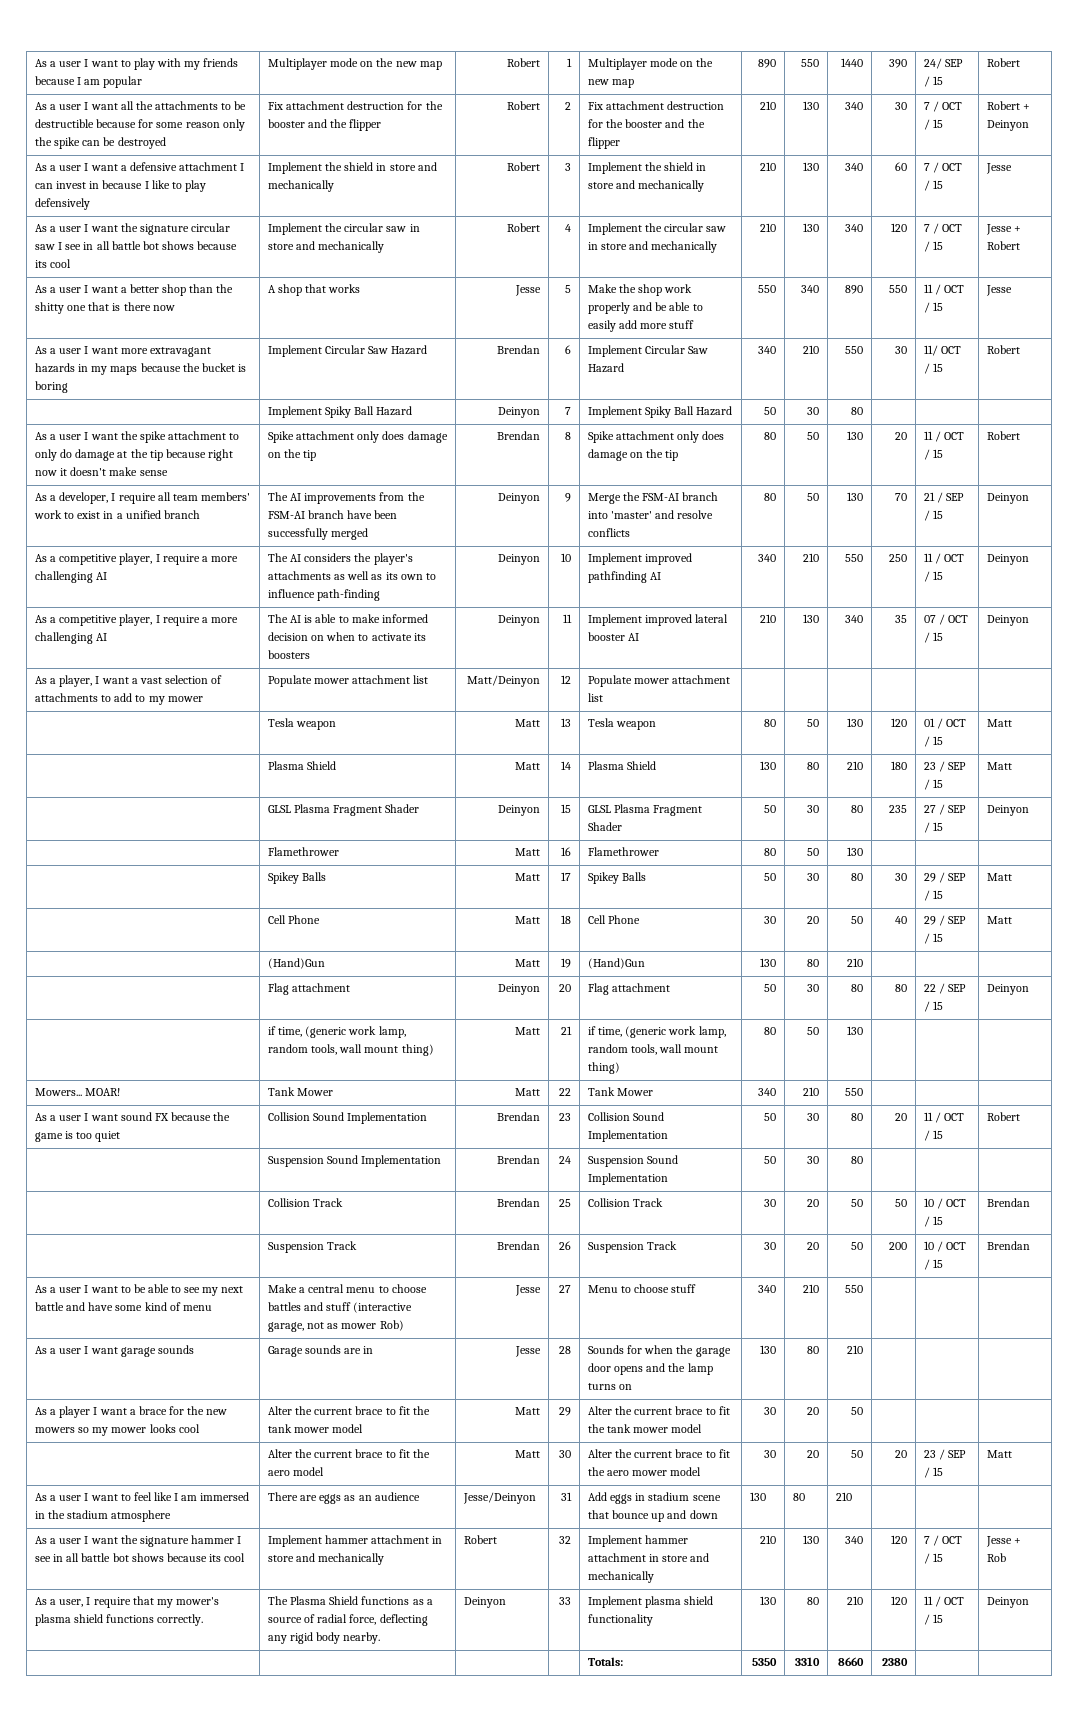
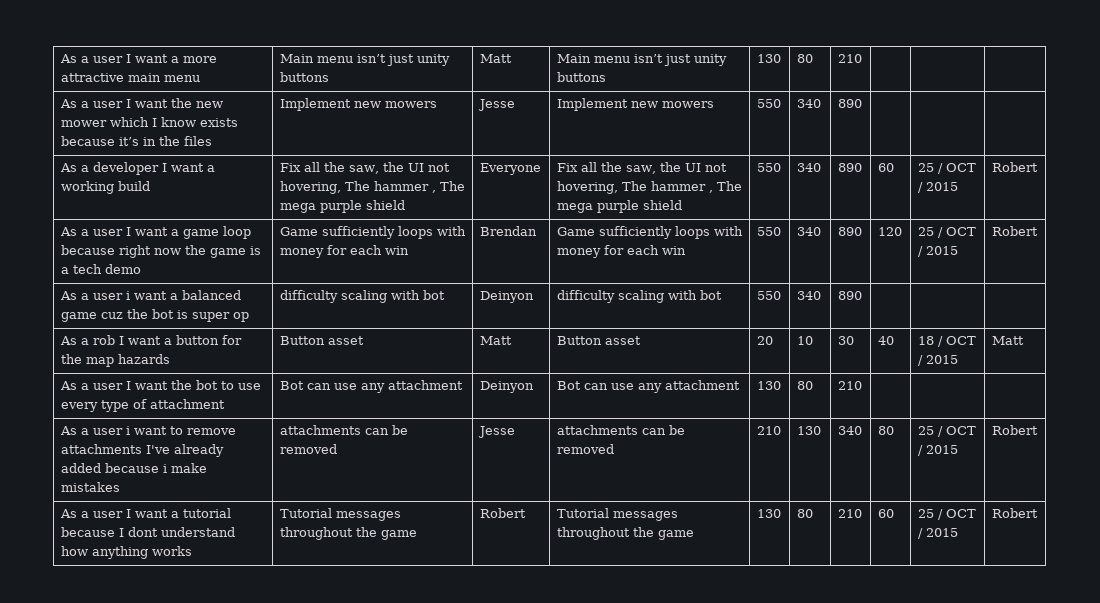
[35,58,239,70] [35,76,143,88] [268,58,442,70] [506,58,540,67] [566,58,572,67] [588,58,714,70] [588,79,635,88] [757,59,776,68] [800,59,819,67] [840,58,863,67] [888,59,907,68] [924,58,964,69] [924,76,944,87] [987,58,1021,67] [35,101,247,110] [35,119,245,131] [35,137,166,149] [268,101,443,110] [268,119,382,131] [506,101,540,110] [564,102,571,110] [588,101,725,110] [588,119,705,128] [588,137,621,149] [759,101,776,110] [802,101,819,110] [844,102,863,110] [894,102,907,110] [924,101,963,112] [924,119,944,130] [987,101,1031,110] [987,120,1030,131] [35,162,244,171] [35,180,206,192] [35,198,91,210] [268,162,437,174] [268,180,335,192] [506,162,540,171] [564,163,571,171] [588,162,707,174] [588,180,705,192] [759,162,776,171] [802,162,819,171] [844,163,863,171] [894,162,907,171] [924,162,963,173] [924,180,944,191] [986,163,1013,174] [35,223,230,235] [35,241,237,250] [35,259,72,268] [268,223,420,235] [268,241,385,253] [506,223,540,232] [564,224,571,232] [588,223,727,235] [588,241,718,253] [759,223,776,232] [802,223,819,232] [844,224,863,232] [890,223,907,232] [924,223,963,234] [924,241,944,252] [986,224,1022,235] [987,241,1021,250] [35,284,234,296] [35,302,175,314] [268,284,361,296] [514,285,541,296] [564,285,571,293] [588,284,693,296] [588,302,703,314] [588,320,695,332] [757,285,776,293] [800,285,819,293] [844,285,863,294] [888,285,907,293] [924,284,965,295] [924,302,944,313] [986,285,1013,296] [35,346,211,357] [35,363,246,375] [35,381,69,393] [268,345,428,357] [496,345,540,354] [564,345,571,354] [588,345,709,357] [588,363,625,373] [757,346,776,354] [802,345,819,354] [844,346,863,354] [894,346,907,354] [924,345,962,356] [924,363,944,374] [987,345,1021,354] [268,406,413,418] [497,407,540,418] [564,407,571,415] [588,406,733,418] [763,407,776,415] [806,407,819,415] [850,407,863,415] [35,431,239,443] [35,449,233,461] [35,467,168,476] [268,431,448,443] [268,449,317,461] [496,431,540,440] [564,432,571,440] [588,431,725,443] [588,449,679,461] [763,432,776,440] [806,432,819,440] [846,431,863,440] [894,432,907,440] [924,431,965,442] [924,449,944,460] [987,431,1021,440] [35,492,250,504] [34,510,200,519] [268,492,425,504] [268,510,398,519] [268,528,369,540] [497,493,540,504] [564,493,571,502] [588,492,719,504] [588,510,714,519] [588,528,631,537] [763,493,776,501] [806,493,819,501] [846,492,863,501] [894,493,907,501] [924,492,965,503] [924,510,944,521] [987,493,1030,504] [35,553,238,565] [35,571,108,583] [268,553,413,565] [268,571,436,580] [268,589,381,601] [497,554,540,565] [560,553,571,562] [588,553,693,565] [588,571,662,583] [757,554,776,562] [802,553,819,562] [844,554,863,562] [888,554,907,562] [924,553,965,564] [924,571,944,582] [987,554,1030,565] [35,614,238,626] [35,632,108,644] [268,614,428,623] [268,632,426,641] [268,650,311,659] [497,615,540,626] [562,614,572,623] [588,614,729,626] [588,632,640,641] [759,614,776,623] [802,614,819,623] [844,615,863,623] [894,615,907,623] [924,614,969,625] [924,632,944,643] [987,615,1030,626] [35,675,222,687] [35,693,203,705] [268,675,429,687] [466,675,540,687] [560,675,571,684] [588,675,731,687] [588,693,604,702] [268,718,337,730] [514,719,540,727] [560,718,571,727] [588,718,657,730] [763,719,776,727] [806,719,819,727] [846,718,863,727] [890,718,907,727] [924,718,967,729] [924,736,944,747] [987,719,1013,727] [268,761,337,770] [514,762,540,770] [560,761,571,770] [588,761,657,770] [759,761,776,770] [806,762,819,770] [846,761,863,770] [890,761,907,770] [924,761,967,772] [924,779,944,790] [987,762,1013,770] [268,804,420,816] [497,805,540,816] [560,804,571,813] [588,804,703,816] [588,822,623,831] [763,805,776,813] [806,805,819,813] [850,805,863,813] [888,805,907,813] [924,804,967,815] [924,822,944,833] [987,805,1030,816] [268,847,340,856] [514,848,540,856] [560,847,571,856] [588,847,660,856] [763,848,776,856] [806,848,819,856] [846,847,863,856] [268,872,327,884] [514,873,540,881] [560,872,571,881] [588,872,647,884] [763,873,776,881] [806,873,819,881] [850,873,863,881] [894,873,907,881] [924,872,967,883] [924,890,944,901] [987,873,1013,881] [268,915,321,924] [514,916,540,924] [560,915,571,924] [588,915,641,924] [763,916,776,924] [806,916,819,924] [850,916,863,924] [894,916,907,924] [924,915,967,926] [924,933,944,944] [987,916,1013,924] [268,958,326,969] [514,959,540,967] [560,958,571,968] [588,958,646,969] [759,958,776,967] [806,959,819,967] [846,958,863,967] [268,983,351,995] [497,984,540,995] [558,984,571,992] [588,983,671,995] [763,984,776,992] [806,984,819,992] [850,984,863,992] [894,984,907,992] [924,983,967,994] [924,1001,944,1012] [987,984,1030,995] [268,1026,406,1038] [268,1044,434,1056] [514,1027,540,1035] [560,1026,572,1035] [588,1026,726,1038] [588,1044,719,1055] [588,1062,621,1074] [763,1027,776,1035] [806,1027,819,1035] [846,1026,863,1035] [35,1088,121,1096] [268,1087,334,1096] [514,1088,540,1096] [558,1088,571,1096] [588,1087,654,1096] [757,1088,776,1096] [802,1087,819,1096] [844,1088,863,1096] [35,1112,230,1121] [35,1131,121,1142] [268,1112,428,1124] [496,1112,540,1121] [558,1113,571,1121] [588,1112,665,1121] [588,1130,669,1142] [763,1113,776,1121] [806,1113,819,1121] [850,1113,863,1121] [894,1113,907,1121] [924,1112,965,1123] [924,1130,944,1141] [987,1112,1021,1121] [268,1155,442,1167] [496,1155,540,1164] [558,1156,571,1164] [588,1155,679,1167] [588,1173,669,1185] [763,1156,776,1164] [806,1156,819,1164] [850,1156,863,1164] [268,1198,344,1207] [496,1198,540,1207] [558,1199,571,1207] [588,1198,664,1207] [763,1199,776,1207] [806,1199,819,1207] [850,1199,863,1207] [894,1199,907,1207] [924,1198,967,1209] [924,1216,944,1227] [987,1198,1031,1207] [268,1241,358,1253] [496,1241,540,1250] [558,1241,571,1250] [588,1241,678,1253] [763,1242,776,1250] [806,1242,819,1250] [850,1242,863,1250] [888,1242,907,1250] [924,1241,967,1252] [924,1259,944,1270] [987,1241,1031,1250] [35,1284,244,1296] [35,1302,212,1311] [268,1284,427,1293] [268,1302,413,1313] [268,1320,404,1332] [514,1285,541,1296] [558,1285,571,1293] [588,1284,697,1293] [757,1285,776,1293] [802,1284,819,1293] [844,1285,863,1293] [35,1345,194,1357] [268,1345,374,1357] [514,1346,541,1357] [558,1346,571,1354] [588,1345,731,1357] [588,1363,713,1375] [588,1383,633,1390] [759,1345,776,1354] [806,1346,819,1354] [846,1345,863,1354] [35,1406,228,1418] [35,1424,200,1436] [268,1406,430,1415] [268,1424,364,1433] [514,1407,540,1415] [558,1407,571,1416] [588,1406,730,1415] [588,1424,703,1433] [763,1407,776,1415] [806,1407,819,1415] [850,1407,863,1415] [268,1449,430,1458] [268,1467,325,1476] [514,1450,540,1458] [558,1450,571,1458] [588,1449,730,1458] [588,1467,702,1476] [763,1450,776,1458] [806,1450,819,1458] [850,1450,863,1458] [894,1450,907,1458] [924,1449,967,1460] [924,1467,944,1478] [987,1450,1013,1458] [35,1492,250,1501] [35,1510,172,1522] [268,1492,420,1504] [463,1492,537,1504] [560,1492,572,1501] [588,1492,721,1504] [588,1510,718,1522] As a user I want to play with my friends because I am popular | Multiplayer mode on the new map | Robert | 1 | Multiplayer mode on the new map | 890 | 550 | 1440 | 390 | 24/ SEP / 15 | Robert // As a user I want all the attachments to be destructible because for some reason only the spike can be destroyed | Fix attachment destruction for the booster and the flipper | Robert | 2 | Fix attachment destruction for the booster and the flipper | 210 | 130 | 340 | 30 | 7 / OCT / 15 | Robert + Deinyon // As a user I want a defensive attachment I can invest in because I like to play defensively | Implement the shield in store and mechanically | Robert | 3 | Implement the shield in store and mechanically | 210 | 130 | 340 | 60 | 7 / OCT / 15 | Jesse // As a user I want the signature circular saw I see in all battle bot shows because its cool | Implement the circular saw in store and mechanically | Robert | 4 | Implement the circular saw in store and mechanically | 210 | 130 | 340 | 120 | 7 / OCT / 15 | Jesse + Robert // As a user I want a better shop than the shitty one that is there now | A shop that works | Jesse | 5 | Make the shop work properly and be able to easily add more stuff | 550 | 340 | 890 | 550 | 11 / OCT / 15 | Jesse // As a user I want more extravagant hazards in my maps because the bucket is boring | Implement Circular Saw Hazard | Brendan | 6 | Implement Circular Saw Hazard | 340 | 210 | 550 | 30 | 11/ OCT / 15 | Robert // | Implement Spiky Ball Hazard | Deinyon | 7 | Implement Spiky Ball Hazard | 50 | 30 | 80 | | | // As a user I want the spike attachment to only do damage at the tip because right now it doesn't make sense | Spike attachment only does damage on the tip | Brendan | 8 | Spike attachment only does damage on the tip | 80 | 50 | 130 | 20 | 11 / OCT / 15 | Robert // As a developer, I require all team members' work to exist in a unified branch | The AI improvements from the FSM-AI branch have been successfully merged | Deinyon | 9 | Merge the FSM-AI branch into 'master' and resolve conflicts | 80 | 50 | 130 | 70 | 21 / SEP / 15 | Deinyon // As a competitive player, I require a more challenging AI | The AI considers the player's attachments as well as its own to influence path-finding | Deinyon | 10 | Implement improved pathfinding AI | 340 | 210 | 550 | 250 | 11 / OCT / 15 | Deinyon // As a competitive player, I require a more challenging AI | The AI is able to make informed decision on when to activate its boosters | Deinyon | 11 | Implement improved lateral booster AI | 210 | 130 | 340 | 35 | 07 / OCT / 15 | Deinyon // As a player, I want a vast selection of attachments to add to my mower | Populate mower attachment list | Matt/Deinyon | 12 | Populate mower attachment list | | | | | | // | Tesla weapon | Matt | 13 | Tesla weapon | 80 | 50 | 130 | 120 | 01 / OCT / 15 | Matt // | Plasma Shield | Matt | 14 | Plasma Shield | 130 | 80 | 210 | 180 | 23 / SEP / 15 | Matt // | GLSL Plasma Fragment Shader | Deinyon | 15 | GLSL Plasma Fragment Shader | 50 | 30 | 80 | 235 | 27 / SEP / 15 | Deinyon // | Flamethrower | Matt | 16 | Flamethrower | 80 | 50 | 130 | | | // | Spikey Balls | Matt | 17 | Spikey Balls | 50 | 30 | 80 | 30 | 29 / SEP / 15 | Matt // | Cell Phone | Matt | 18 | Cell Phone | 30 | 20 | 50 | 40 | 29 / SEP / 15 | Matt // | (Hand)Gun | Matt | 19 | (Hand)Gun | 130 | 80 | 210 | | | // | Flag attachment | Deinyon | 20 | Flag attachment | 50 | 30 | 80 | 80 | 22 / SEP / 15 | Deinyon // | if time, (generic work lamp, random tools, wall mount thing) | Matt | 21 | if time, (generic work lamp, random tools, wall mount thing) | 80 | 50 | 130 | | | // Mowers... MOAR! | Tank Mower | Matt | 22 | Tank Mower | 340 | 210 | 550 | | | // As a user I want sound FX because the game is too quiet | Collision Sound Implementation | Brendan | 23 | Collision Sound Implementation | 50 | 30 | 80 | 20 | 11 / OCT / 15 | Robert // | Suspension Sound Implementation | Brendan | 24 | Suspension Sound Implementation | 50 | 30 | 80 | | | // | Collision Track | Brendan | 25 | Collision Track | 30 | 20 | 50 | 50 | 10 / OCT / 15 | Brendan // | Suspension Track | Brendan | 26 | Suspension Track | 30 | 20 | 50 | 200 | 10 / OCT / 15 | Brendan // As a user I want to be able to see my next battle and have some kind of menu | Make a central menu to choose battles and stuff (interactive garage, not as mower Rob) | Jesse | 27 | Menu to choose stuff | 340 | 210 | 550 | | | // As a user I want garage sounds | Garage sounds are in | Jesse | 28 | Sounds for when the garage door opens and the lamp turns on | 130 | 80 | 210 | | | // As a player I want a brace for the new mowers so my mower looks cool | Alter the current brace to fit the tank mower model | Matt | 29 | Alter the current brace to fit the tank mower model | 30 | 20 | 50 | | | // | Alter the current brace to fit the aero model | Matt | 30 | Alter the current brace to fit the aero mower model | 30 | 20 | 50 | 20 | 23 / SEP / 15 | Matt // As a user I want to feel like I am immersed in the stadium atmosphere | There are eggs as an audience | Jesse/Deinyon | 31 | Add eggs in stadium scene that bounce up and down -> [59,54,217,63] [60,73,200,82] [279,54,450,66] [279,72,329,82] [479,54,512,63] [556,54,727,66] [556,72,606,82] As a user I want a more attractive main menu | Main menu isn’t just unity buttons | Matt | Main menu isn’t just unity buttons
[139,1535,241,1547] [35,1553,245,1562] [268,1535,443,1547] [268,1553,385,1565] [464,1535,498,1544] [558,1536,571,1544] [588,1535,689,1547] [588,1553,710,1562] [588,1571,655,1583] [759,1535,776,1544] [802,1535,819,1544] [844,1536,863,1544] [890,1535,907,1544] [924,1535,963,1546] [924,1553,944,1564] [986,1536,1022,1547] [987,1553,1007,1562] [35,1596,219,1608] [35,1614,204,1626] [268,1596,433,1605] [268,1614,428,1626] [268,1632,381,1644] [464,1597,507,1608] [558,1597,571,1605] [588,1596,714,1608] [588,1614,654,1626] [759,1596,776,1605] [806,1597,819,1605] [846,1596,863,1605] [890,1596,907,1605] [924,1596,965,1607] [924,1614,944,1625] [987,1597,1030,1608] [588,1657,624,1666] [751,1658,777,1666] [794,1657,820,1666] [837,1657,864,1666] [881,1658,908,1666] signature hammer I see in all battle bot shows because its cool | Implement hammer attachment in store and mechanically | Robert | 32 | Implement hammer attachment in store and mechanically | 210 | 130 | 340 | 120 | 7 / OCT / 15 | Jesse + Rob // As a user, I require that my mower's plasma shield functions correctly. | The Plasma Shield functions as a source of radial force, deflecting any rigid body nearby. | Deinyon | 33 | Implement plasma shield functionality | 130 | 80 | 210 | 120 | 11 / OCT / 15 | Deinyon // | | | | Totals: | 5350 | 3310 | 8660 | 2380 | | -> [195,101,223,108] [60,117,238,127] [60,136,212,146] [279,98,437,111] [477,99,515,111] [556,98,714,111] [756,99,781,108] [796,99,821,108] [837,99,862,108] [59,162,215,175] [60,181,150,194] [279,162,450,174] [279,181,465,194] [279,200,405,213] [479,163,541,175] [556,162,727,174] [556,181,742,194] [556,200,682,213] [756,163,781,172] [796,163,821,172] [837,163,862,172] [877,163,894,172] [917,163,976,174] [917,182,958,193] [991,162,1038,172] [59,226,251,239] [60,245,261,258] [60,264,141,274] [279,226,466,239] [279,245,409,258] [479,226,537,236] [556,226,743,239] [556,245,686,258] [756,227,781,236] [796,227,821,236] [837,227,862,236] [877,227,902,236] [917,227,976,238] [917,246,958,257] [991,226,1038,236] [59,290,241,300] [60,309,249,322] [279,290,445,303] [479,291,534,303] [556,290,722,303] [756,291,781,300] [796,291,821,300] [837,291,862,300] [59,335,242,345] [60,354,170,367] [279,336,364,345] [479,336,512,345] [556,336,641,345] [756,336,773,345] [796,336,813,345] [837,336,854,345] [877,336,894,345] [917,336,976,347] [917,355,958,366] [991,336,1024,345] [59,380,261,390] [60,399,225,412] [279,380,463,393] [479,381,534,393] [556,380,740,393] [756,381,781,390] [796,381,813,390] [837,381,862,390] [59,426,236,435] [60,444,224,457] [60,463,207,473] [60,482,120,492] [279,425,408,435] [279,444,337,454] [477,426,515,438] [556,425,685,435] [556,444,614,454] [756,426,781,435] [796,426,821,435] [837,426,862,435] [877,426,894,435] [917,426,976,437] [917,445,958,456] [991,425,1038,435] [59,508,231,518] [60,527,235,537] [60,546,192,559] [279,508,401,521] [279,527,417,540] [479,508,526,518] [556,508,678,521] [556,527,694,540] [756,509,781,518] [796,509,813,518] [837,509,862,518] [877,509,894,518] [917,509,976,520] [917,528,958,539] [991,508,1038,518] new mower which I know exists because it’s in the files | Implement new mowers | Jesse | Implement new mowers | 550 | 340 | 890 | | | // As a developer I want a working build | Fix all the saw, the UI not hovering, The hammer , The mega purple shield | Everyone | Fix all the saw, the UI not hovering, The hammer , The mega purple shield | 550 | 340 | 890 | 60 | 25 / OCT / 2015 | Robert // As a user I want a game loop because right now the game is a tech demo | Game sufficiently loops with money for each win | Brendan | Game sufficiently loops with money for each win | 550 | 340 | 890 | 120 | 25 / OCT / 2015 | Robert // As a user i want a balanced game cuz the bot is super op | difficulty scaling with bot | Deinyon | difficulty scaling with bot | 550 | 340 | 890 | | | // As a rob I want a button for the map hazards | Button asset | Matt | Button asset | 20 | 10 | 30 | 40 | 18 / OCT / 2015 | Matt // As a user I want the bot to use every type of attachment | Bot can use any attachment | Deinyon | Bot can use any attachment | 130 | 80 | 210 | | | // As a user i want to remove attachments I've already added because i make mistakes | attachments can be removed | Jesse | attachments can be removed | 210 | 130 | 340 | 80 | 25 / OCT / 2015 | Robert // As a user I want a tutorial because I dont understand how anything works | Tutorial messages throughout the game | Robert | Tutorial messages throughout the game | 130 | 80 | 210 | 60 | 25 / OCT / 2015 | Robert

